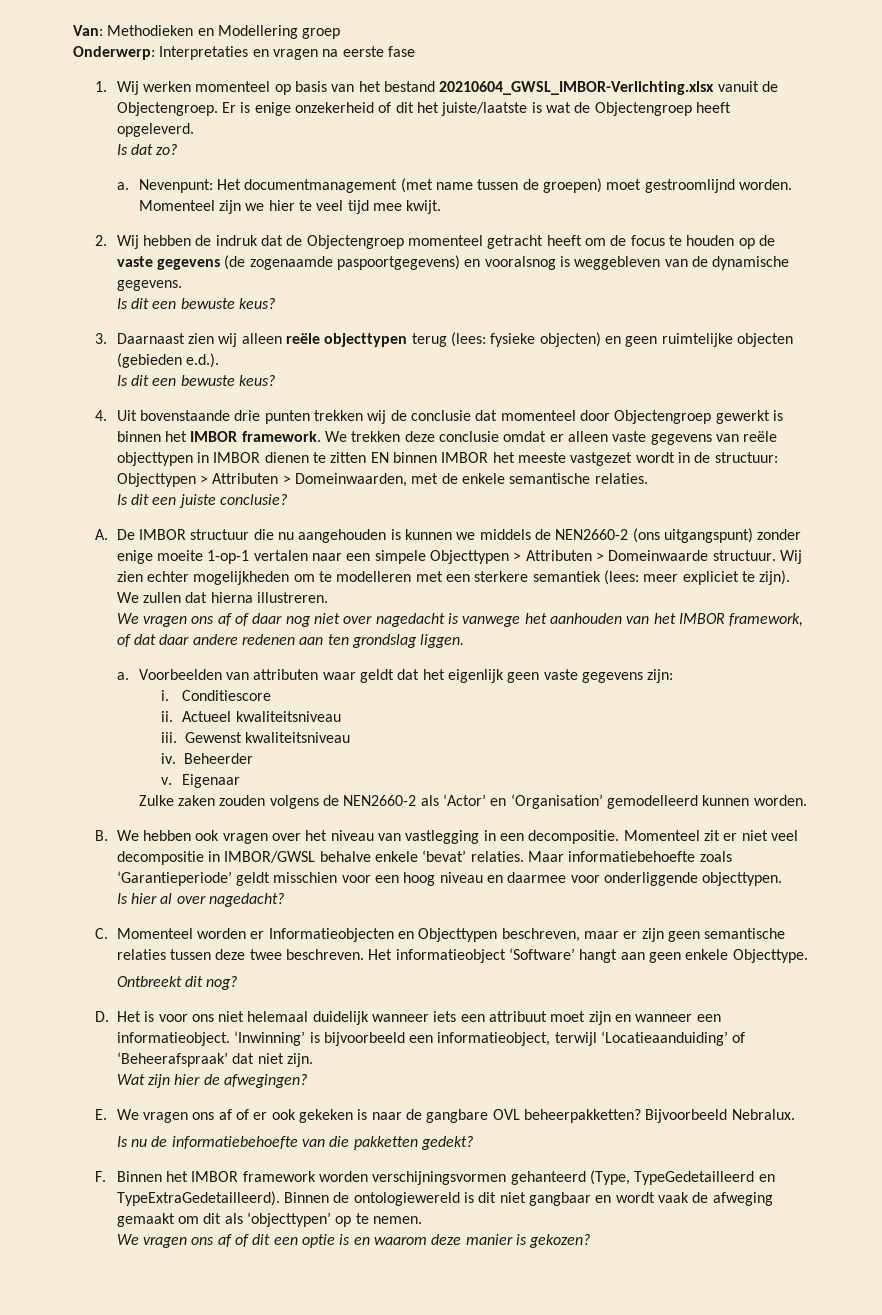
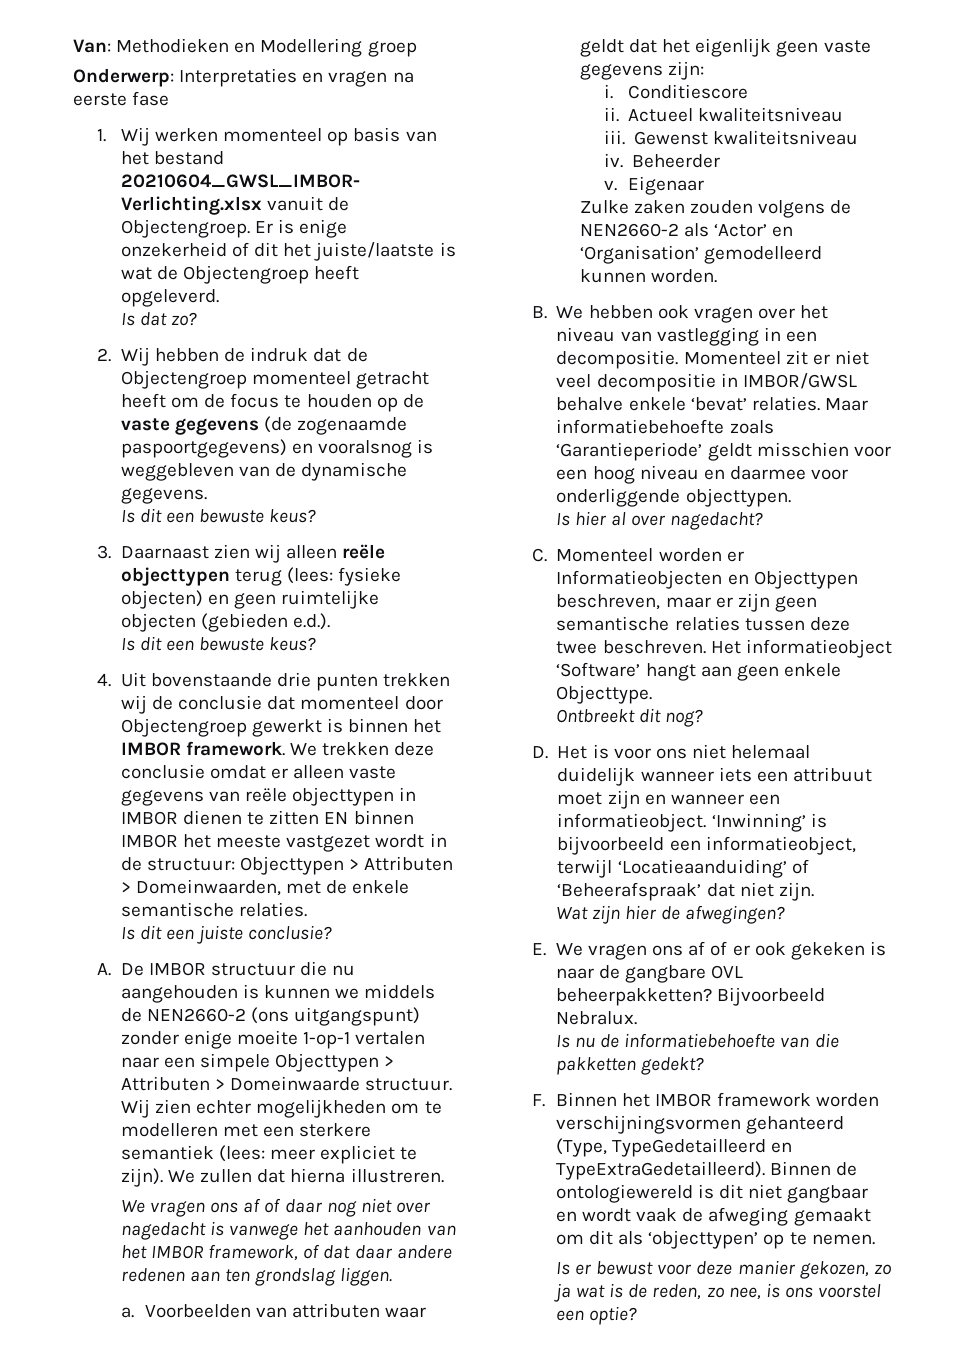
[116,178,792,193] [138,200,442,214] // a. Nevenpunt: Het documentmanagement (met name tussen de groepen) moet gestroomlijnd worden. Momenteel zijn we hier te veel tijd mee kwijt. -> (198, 319) none
[116,1234,591,1248] We vragen ons af of dit een optie is en waarom deze manier is gekozen? -> [555,1260,892,1279] [553,1283,882,1302] [555,1306,638,1325] Is er bewust voor deze manier gekozen, zo ja wat is de reden, zo nee, is ons voorstel een optie?

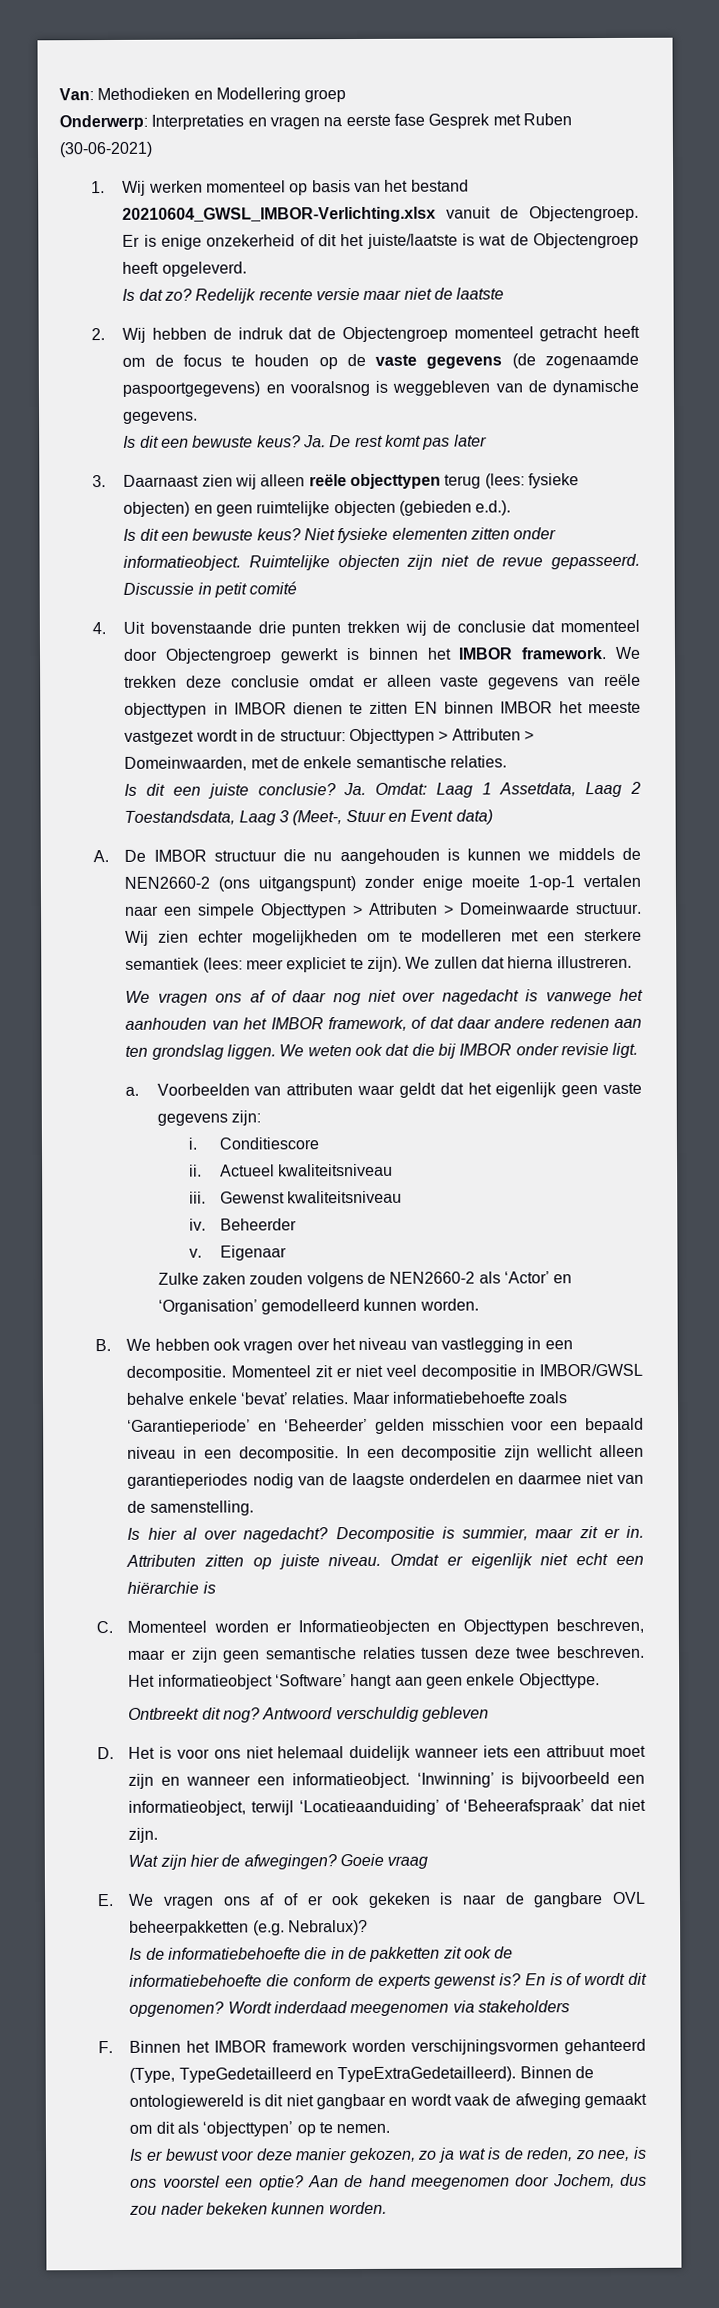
(170, 98) none -> [428,113,572,129] [59,141,152,158] Gesprek met Ruben (30-06-2021)
(198, 319) none -> [195,287,505,304] Redelijk recente versie maar niet de laatste
(317, 516) none -> [303,434,487,450] Ja. De rest komt pas later
(317, 644) none -> [304,527,557,544] [123,553,640,571] [123,581,298,598] Niet fysieke elementen zitten onder informatieobject. Ruimtelijke objecten zijn niet de revue gepasseerd. Discussie in petit comité
(333, 932) none -> [343,781,642,798] [124,809,493,826] Ja. Omdat: Laag 1 Assetdata, Laag 2 Toestandsdata, Laag 3 (Meet-, Stuur en Event data)
(393, 1276) none -> [279,1042,639,1059] We weten ook dat die bij IMBOR onder revisie ligt.
[707,442,891,461] [556,465,849,484] [556,488,791,507] geldt misschien voor een hoog niveau en daarmee voor onderliggende objecttypen. -> [258,1417,644,1434] [127,1444,645,1462] [127,1471,644,1489] [127,1500,254,1516] en ‘Beheerder’ gelden misschien voor een bepaald niveau in een decompositie. In een decompositie zijn wellicht alleen garantieperiodes nodig van de laagste onderdelen en daarmee niet van de samenstelling.
(764, 521) none -> [335,1525,644,1543] [126,1553,644,1570] [127,1581,216,1594] Decompositie is summier, maar zit er in. Attributen zitten op juiste niveau. Omdat er eigenlijk niet echt een hiërarchie is
(704, 718) none -> [262,1706,490,1723] Antwoord verschuldig gebleven
(786, 914) none -> [340,1853,429,1869] Goeie vraag
[555,987,826,1006] [555,1011,637,1025] [555,1033,839,1048] [555,1057,705,1075] beheerpakketten? Bijvoorbeeld Nebralux. // Is nu de informatiebehoefte van die pakketten gedekt? -> [129,1919,369,1936] [129,1946,514,1962] [129,1972,648,1989] [129,2000,571,2017] beheerpakketten (e.g. Nebralux)? // Is de informatiebehoefte die in de pakketten zit ook de informatiebehoefte die conform de experts gewenst is? En is of wordt dit opgenomen? Wordt inderdaad meegenomen via stakeholders
(638, 1315) none -> [307,2173,648,2190] [129,2201,387,2215] Aan de hand meegenomen door Jochem, dus zou nader bekeken kunnen worden.

